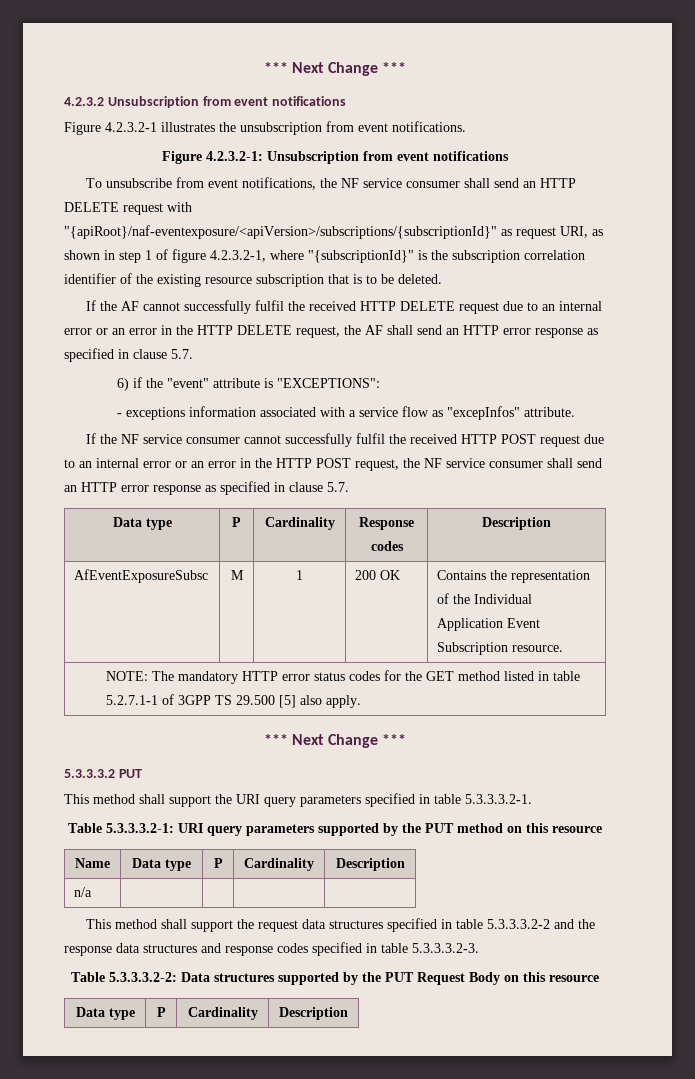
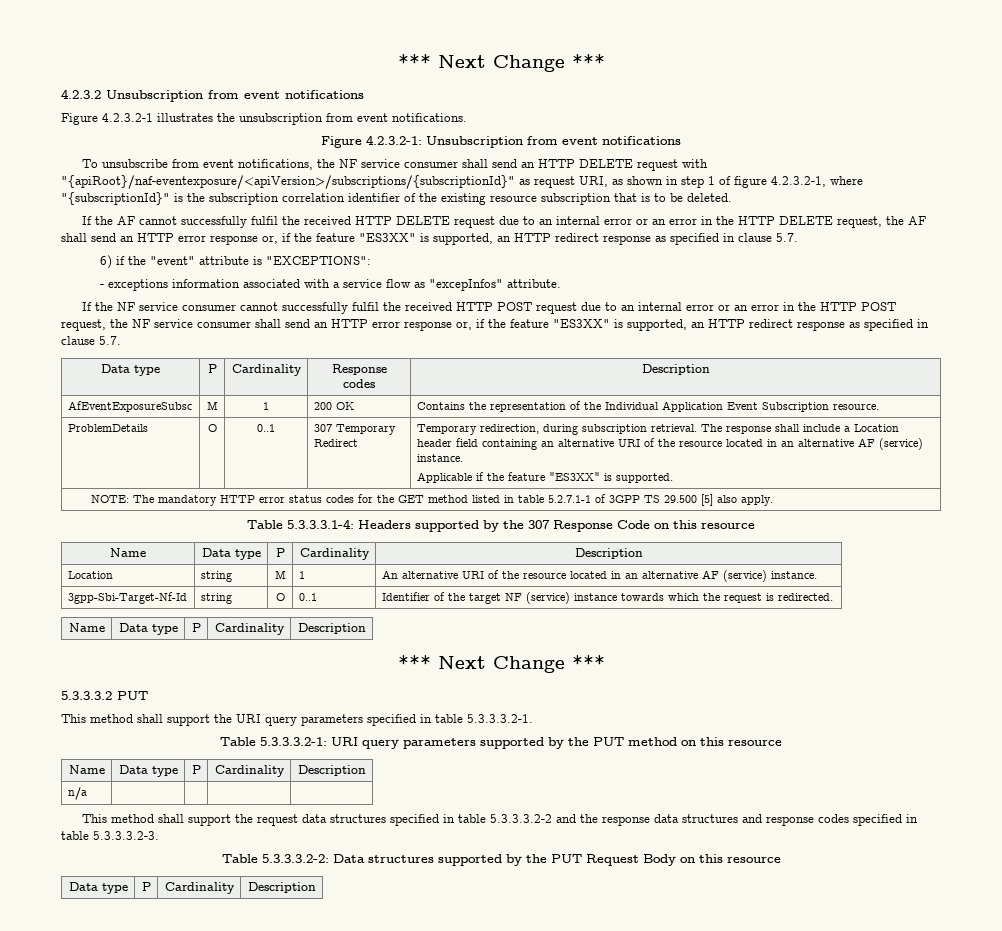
(583, 333) none -> [262,233,651,245] or, if the feature "ES3XX" is supported, an HTTP redirect response
(201, 490) none -> [456,319,845,331] or, if the feature "ES3XX" is supported, an HTTP redirect response
(564, 648) none -> [67,424,148,432] [207,424,217,432] [257,424,275,432] [313,424,396,435] [313,439,358,447] [416,424,899,435] [416,438,923,450] [416,454,463,462] [416,472,673,483] // ProblemDetails | O | 0..1 | 307 Temporary Redirect | Temporary redirection, during subscription retrieval. The response shall include a Location header field containing an alternative URI of the resource located in an alternative AF (service) instance. // Applicable if the feature "ES3XX" is supported.
(362, 701) none -> [247,519,755,532] [110,548,146,557] [201,548,261,560] [275,548,285,557] [299,548,370,560] [574,548,643,559] [67,571,113,579] [200,571,232,582] [274,570,286,579] [298,571,305,579] [381,570,817,582] [67,592,187,604] [200,593,232,604] [275,593,285,601] [298,593,317,601] [381,592,833,604] [68,623,105,632] [118,623,178,635] [191,623,201,632] [214,623,285,635] [297,623,366,634] // Table 5.3.3.3.1-4: Headers supported by the 307 Response Code on this resource // Name | Data type | P | Cardinality | Description // Location | string | M | 1 | An alternative URI of the resource located in an alternative AF (service) instance. // 3gpp-Sbi-Target-Nf-Id | string | O | 0..1 | Identifier of the target NF (service) instance towards which the request is redirected. // Name | Data type | P | Cardinality | Description

